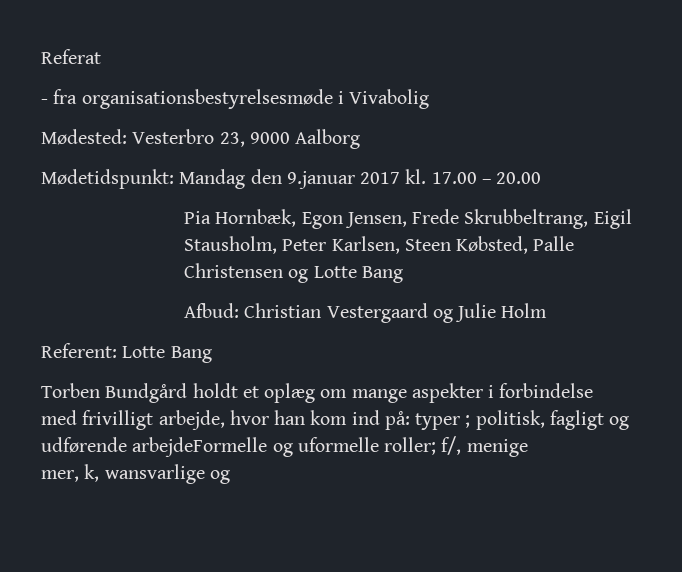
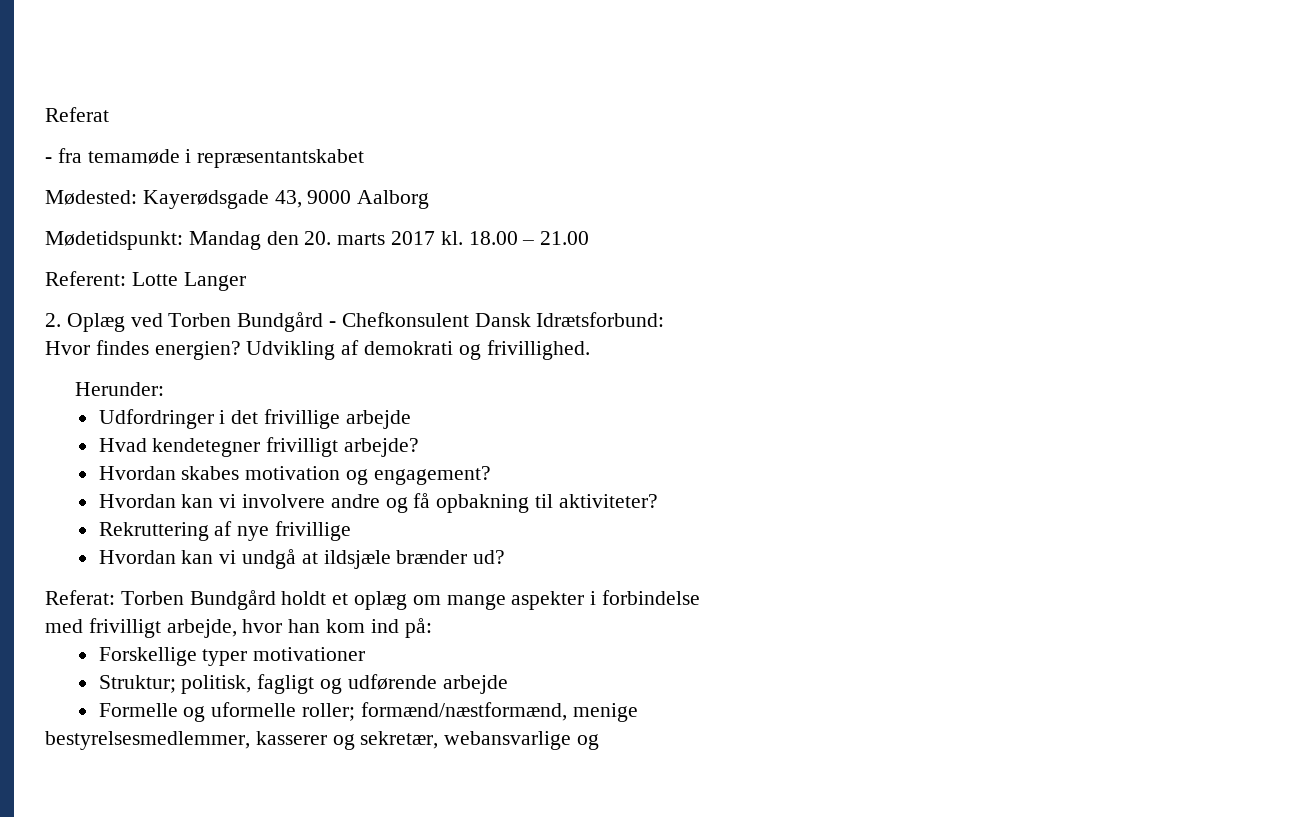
[81,89,430,109] organisationsbestyrelsesmøde i Vivabolig -> [87,149,365,168] temamøde i repræsentantskabet
[132,129,245,147] Vesterbro 23, -> [142,190,302,209] Kayerødsgade 43,
[286,169,542,189] [183,209,632,229] [183,236,575,254] [183,263,403,283] [183,303,548,323] [41,343,212,363] 9.januar 2017 kl. 17.00 – 20.00 // Pia Hornbæk, Egon Jensen, Frede Skrubbeltrang, Eigil Stausholm, Peter Karlsen, Steen Købsted, Palle Christensen og Lotte Bang // Afbud: Christian Vestergaard og Julie Holm // Referent: Lotte Bang // -> [304,231,590,245] [45,271,246,291] [45,312,665,332] [45,340,590,360] [74,382,164,396] [98,409,411,429] [98,437,419,457] [98,466,491,485] [98,493,658,513] [98,521,351,541] [98,549,506,569] [45,590,115,605] 20. marts 2017 kl. 18.00 – 21.00 // Referent: Lotte Langer // 2. Oplæg ved Torben Bundgård - Chefkonsulent Dansk Idrætsforbund: // Hvor findes energien? Udvikling af demokrati og frivillighed. // Herunder: // Udfordringer i det frivillige arbejde // Hvad kendetegner frivilligt arbejde? // Hvordan skabes motivation og engagement? // Hvordan kan vi involvere andre og få opbakning til aktiviteter? // Rekruttering af nye frivillige // Hvordan kan vi undgå at ildsjæle brænder ud? // Referat:
[415,413,471,430] typer ; -> [98,647,366,666] [98,675,176,693] // Forskellige typer motivationer // Struktur;
[132,437,268,457] arbejdeFormelle -> [442,675,508,694] [98,703,178,717] arbejde // Formelle
[441,436,462,455] f/, -> [360,702,567,721] formænd/næstformænd,
[41,464,205,484] mer, k, wansvarlige -> [45,731,572,750] bestyrelsesmedlemmer, kasserer og sekretær, webansvarlige

